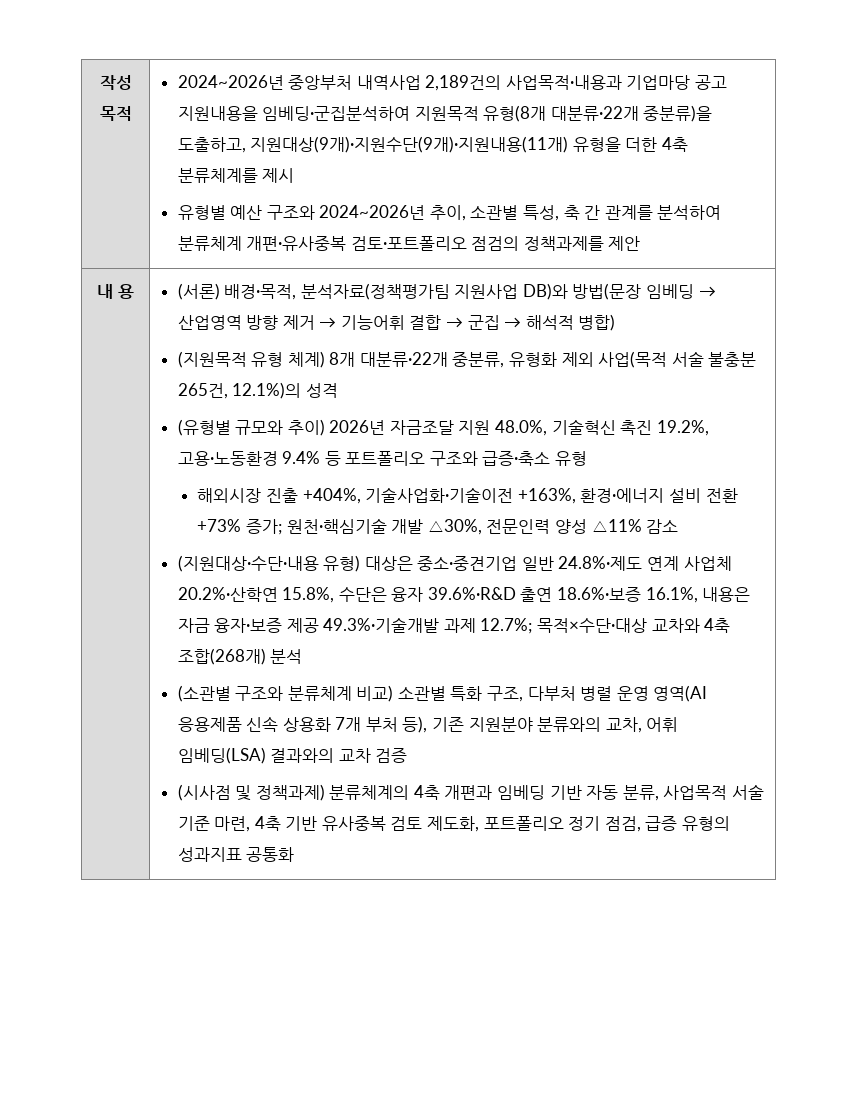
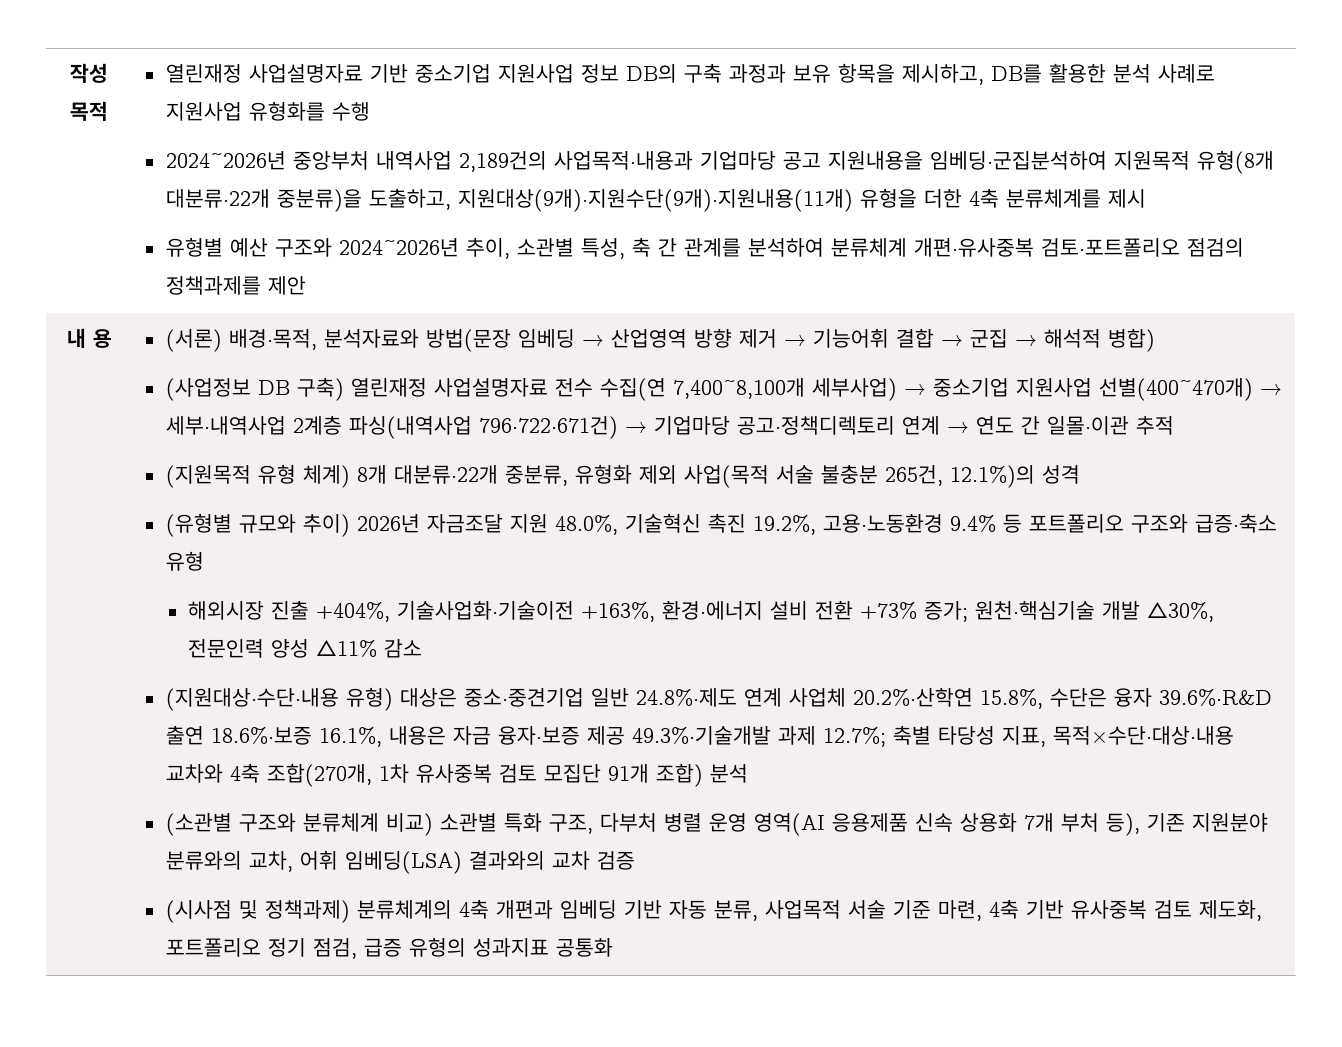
(132, 113) none -> [165,63,1215,85] [165,101,370,121] 열린재정 사업설명자료 기반 중소기업 지원사업 정보 DB의 구축 과정과 보유 항목을 제시하고, DB를 활용한 분석 사례로 지원사업 유형화를 수행 //
[300,283,568,300] 분석자료(정책평가팀 지원사업 DB)와 -> [323,329,419,348] 분석자료와
(616, 322) none -> [165,377,1282,401] [165,416,1174,439] // (사업정보 DB 구축) 열린재정 사업설명자료 전수 수집(연 7,400~8,100개 세부사업) → 중소기업 지원사업 선별(400~470개) → 세부·내역사업 2계층 파싱(내역사업 796·722·671건) → 기업마당 공고·정책디렉토리 연계 → 연도 간 일몰·이관 추적
[537,618,731,633] [177,648,266,665] 목적×수단·대상 교차와 4축 조합(268개) -> [892,725,1234,747] [165,763,703,787] 축별 타당성 지표, 목적×수단·대상·내용 교차와 4축 조합(270개, 1차 유사중복 검토 모집단 91개 조합)

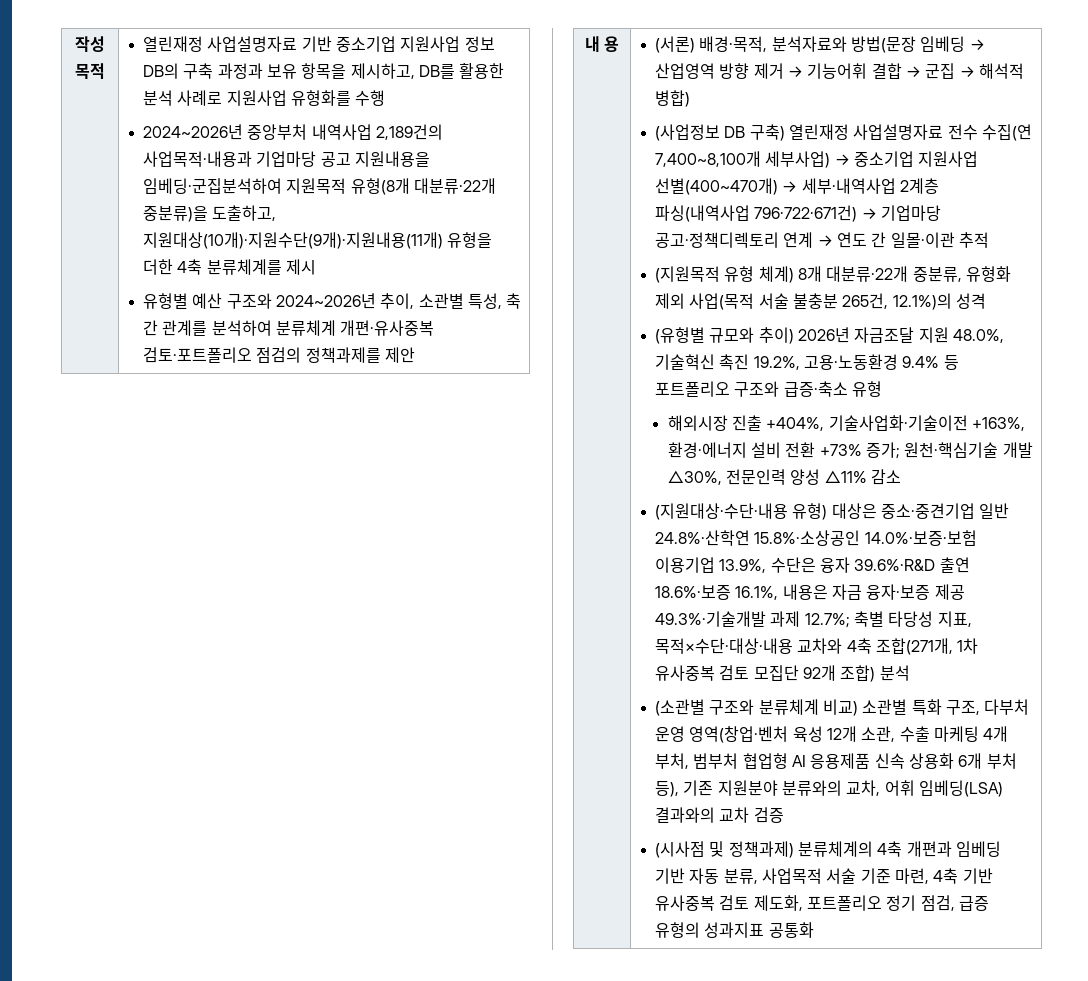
[457,189,853,212] 지원대상(9개)·지원수단(9개)·지원내용(11개) -> [142,232,443,249] 지원대상(10개)·지원수단(9개)·지원내용(11개)
[635,687,1043,709] 24.8%·제도 연계 사업체 20.2%·산학연 15.8%, -> [654,530,977,546] [654,557,767,573] 24.8%·산학연 15.8%·소상공인 14.0%·보증·보험 이용기업 13.9%,
[266,763,372,787] 조합(270개, -> [875,638,953,655] 조합(271개,
[607,764,649,783] 91개 -> [802,665,836,681] 92개
[663,813,825,836] 병렬 운영 영역(AI -> [654,726,1009,743] [654,753,806,769] 운영 영역(창업·벤처 육성 12개 소관, 수출 마케팅 4개 부처, 범부처 협업형 AI
[1023,813,1054,832] 7개 -> [958,753,983,769] 6개

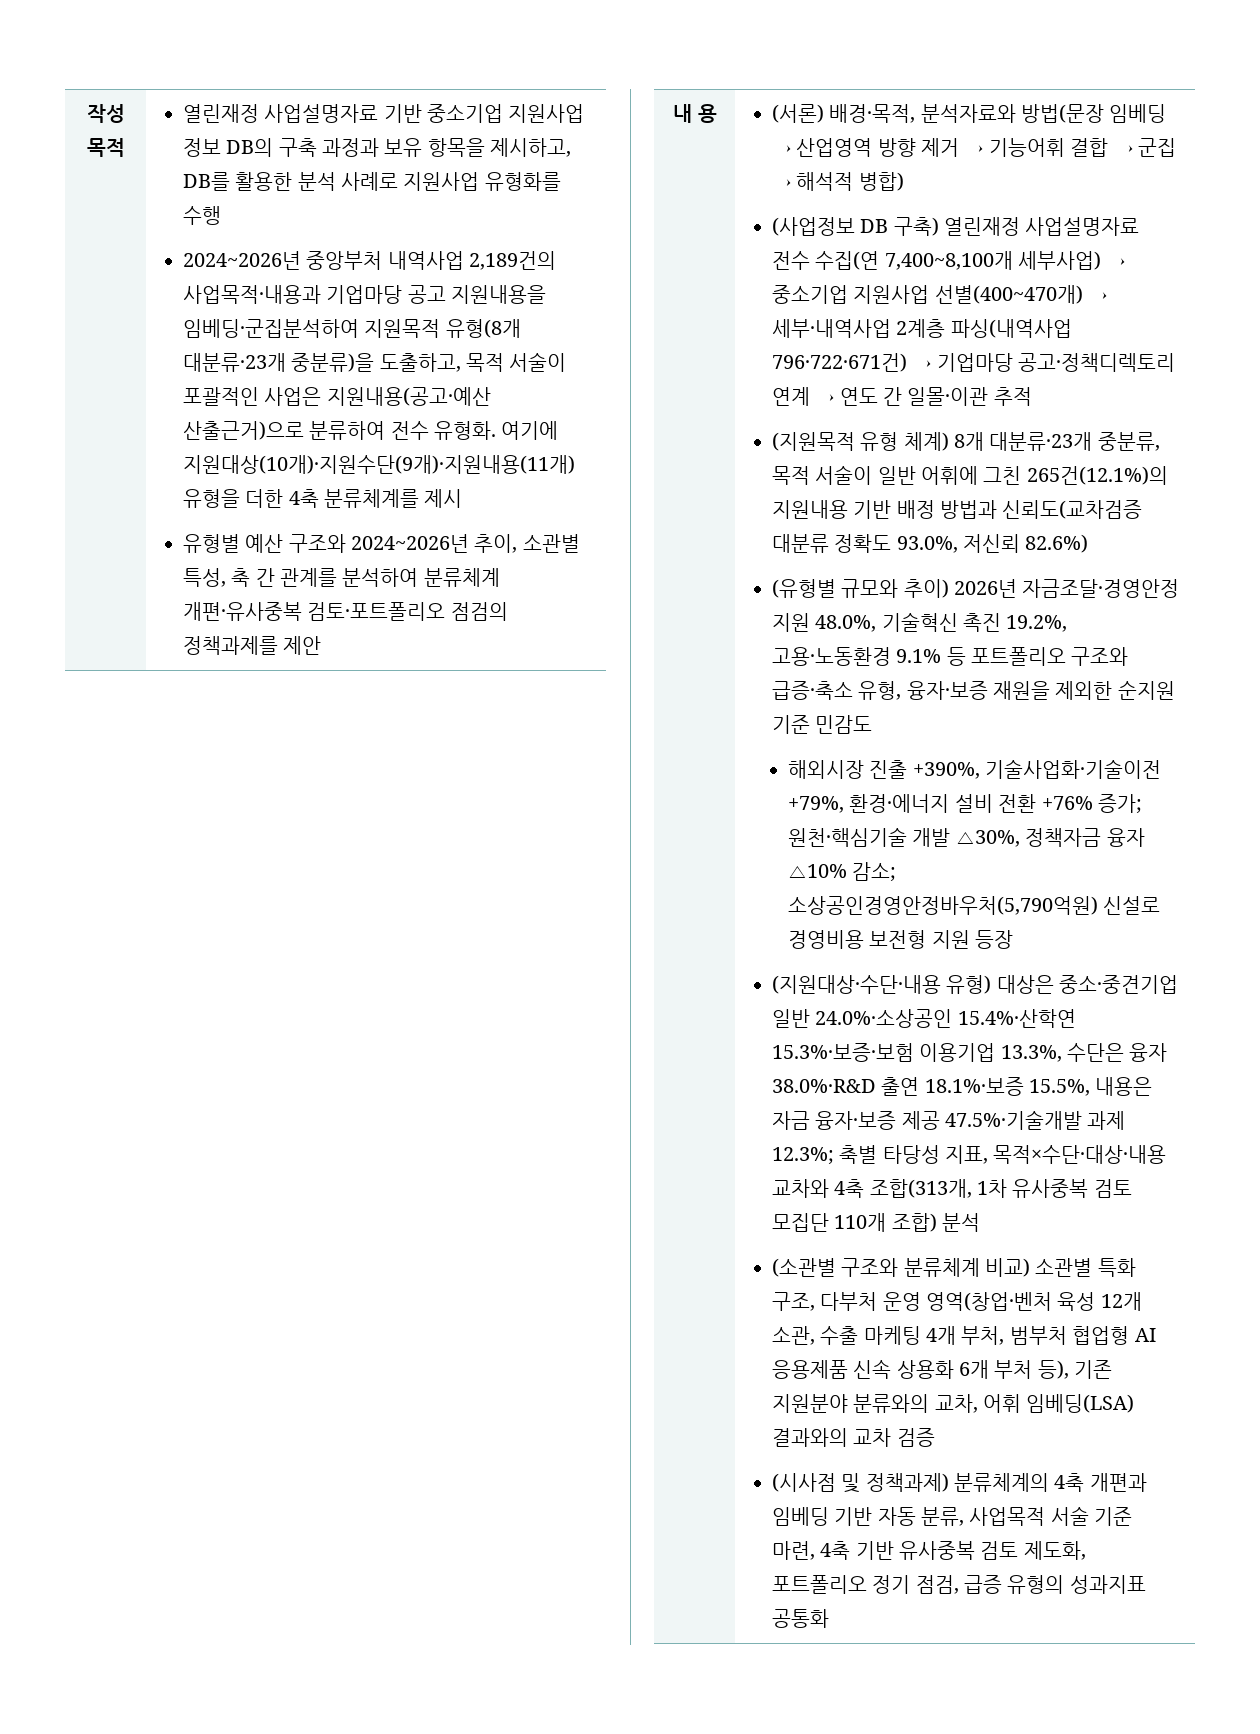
[413,178,496,194] 대분류·22개 -> [182,353,286,372] 대분류·23개
(277, 213) none -> [466,352,567,372] [182,387,491,406] [182,421,559,440] 목적 서술이 포괄적인 사업은 지원내용(공고·예산 산출근거)으로 분류하여 전수 유형화. 여기에
[826,266,1011,282] [654,293,986,310] 대분류·22개 중분류, 유형화 제외 사업(목적 서술 불충분 265건, 12.1%)의 성격 -> [989,432,1160,451] [771,465,1168,485] [771,500,1143,519] [771,534,1089,553] 대분류·23개 중분류, 목적 서술이 일반 어휘에 그친 265건(12.1%)의 지원내용 기반 배정 방법과 신뢰도(교차검증 대분류 정확도 93.0%, 저신뢰 82.6%)
[854,327,915,343] 자금조달 -> [1022,579,1180,598] 자금조달·경영안정
[902,356,940,368] 9.4% -> [896,649,942,663] 9.1%
[851,381,882,397] 유형 -> [858,680,1175,700] [771,715,873,734] 유형, 융자·보증 재원을 제외한 순지원 기준 민감도
[766,415,1026,431] +404%, 기술사업화·기술이전 +163%, -> [912,759,1162,779] [787,796,844,813] +390%, 기술사업화·기술이전 +79%,
[819,444,862,456] +73% -> [1041,796,1093,810] +76%
[726,469,902,485] 전문인력 양성 △11% 감소 -> [1025,828,1145,847] [787,862,897,882] [787,896,1161,915] [787,930,1014,949] 정책자금 융자 △10% 감소; 소상공인경영안정바우처(5,790억원) 신설로 경영비용 보전형 지원 등장
[654,530,977,546] [654,557,970,573] [654,585,779,600] 24.8%·산학연 15.8%·소상공인 14.0%·보증·보험 이용기업 13.9%, 수단은 융자 39.6%·R&D 출연 18.6%·보증 16.1%, -> [815,1009,1076,1028] [771,1043,1168,1062] [771,1077,1091,1096] 24.0%·소상공인 15.4%·산학연 15.3%·보증·보험 이용기업 13.3%, 수단은 융자 38.0%·R&D 출연 18.1%·보증 15.5%,
[654,611,850,628] 49.3%·기술개발 과제 12.7%; -> [945,1110,1126,1130] [771,1147,834,1165] 47.5%·기술개발 과제 12.3%;
[875,638,953,655] 조합(271개, -> [869,1179,972,1198] 조합(313개,
[802,665,836,681] 92개 -> [834,1213,887,1232] 110개

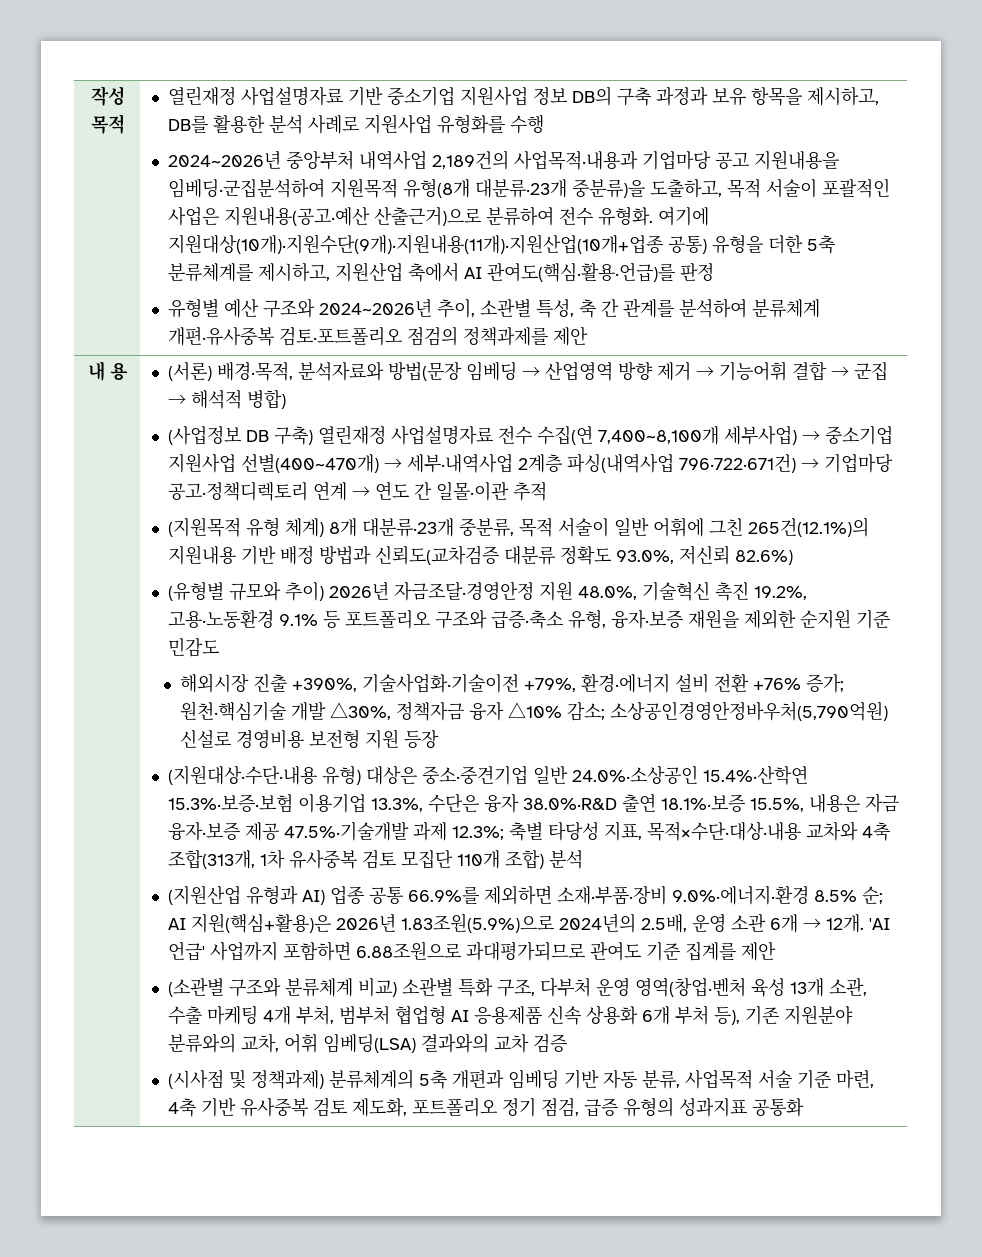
[182,455,575,474] [182,489,463,508] 지원대상(10개)·지원수단(9개)·지원내용(11개) 유형을 더한 4축 분류체계를 제시 -> [167,234,835,254] [167,262,714,282] 지원대상(10개)·지원수단(9개)·지원내용(11개)·지원산업(10개+업종 공통) 유형을 더한 5축 분류체계를 제시하고, 지원산업 축에서 AI 관여도(핵심·활용·언급)를 판정
(981, 1222) none -> [167,885,883,905] [167,913,890,933] [167,941,776,961] // (지원산업 유형과 AI) 업종 공통 66.9%를 제외하면 소재·부품·장비 9.0%·에너지·환경 8.5% 순; AI 지원(핵심+활용)은 2026년 1.83조원(5.9%)으로 2024년의 2.5배, 운영 소관 6개 → 12개. 'AI 언급' 사업까지 포함하면 6.88조원으로 과대평가되므로 관여도 기준 집계를 제안
[1100,1292,1142,1311] 12개 -> [789,978,824,997] 13개
[1054,1473,1085,1492] 4축 -> [418,1070,447,1089] 5축

